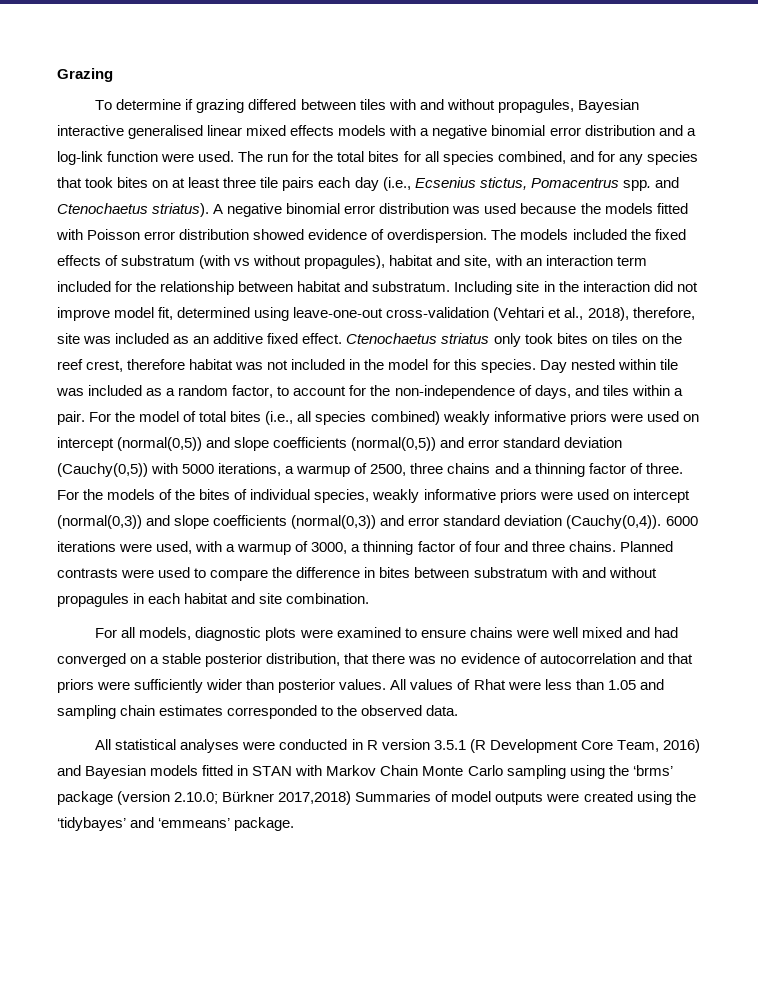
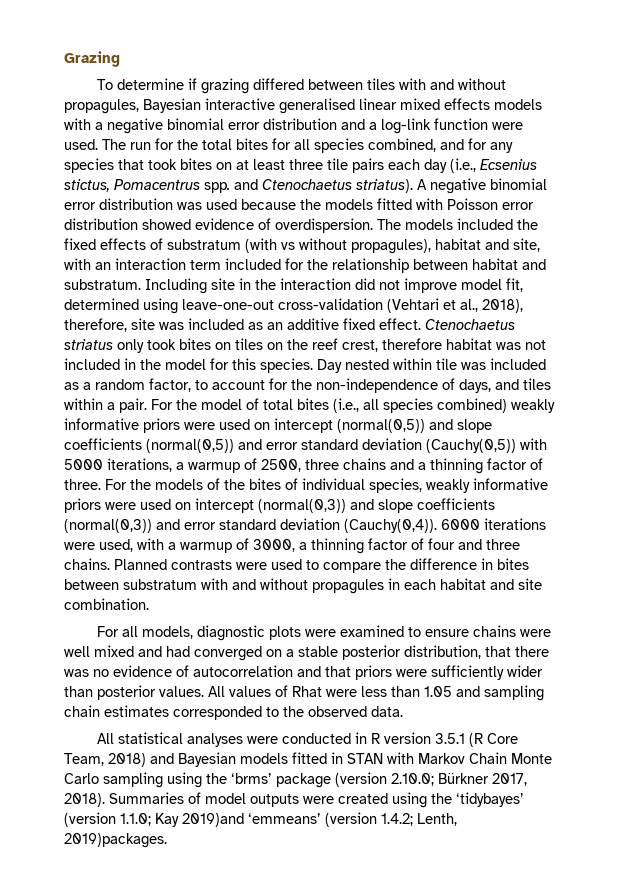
[489,739,578,753] Development -> (484, 740) none
[662,739,700,753] 2016) -> [108,753,146,767] 2018)
[278,791,352,805] 2017,2018) -> [492,773,527,786] [64,793,105,807] 2017, 2018).
[130,817,295,831] and ‘emmeans’ package. -> [64,812,457,827] [64,833,167,848] (version 1.1.0; Kay 2019)and ‘emmeans’ (version 1.4.2; Lenth, 2019)packages.

